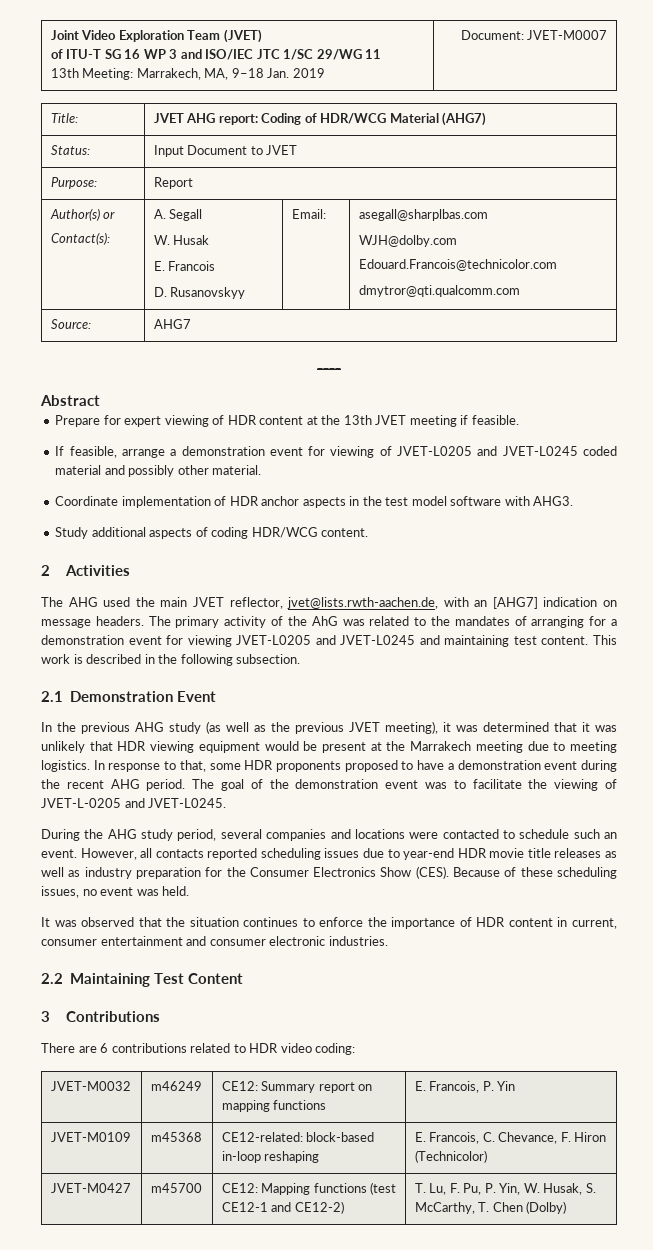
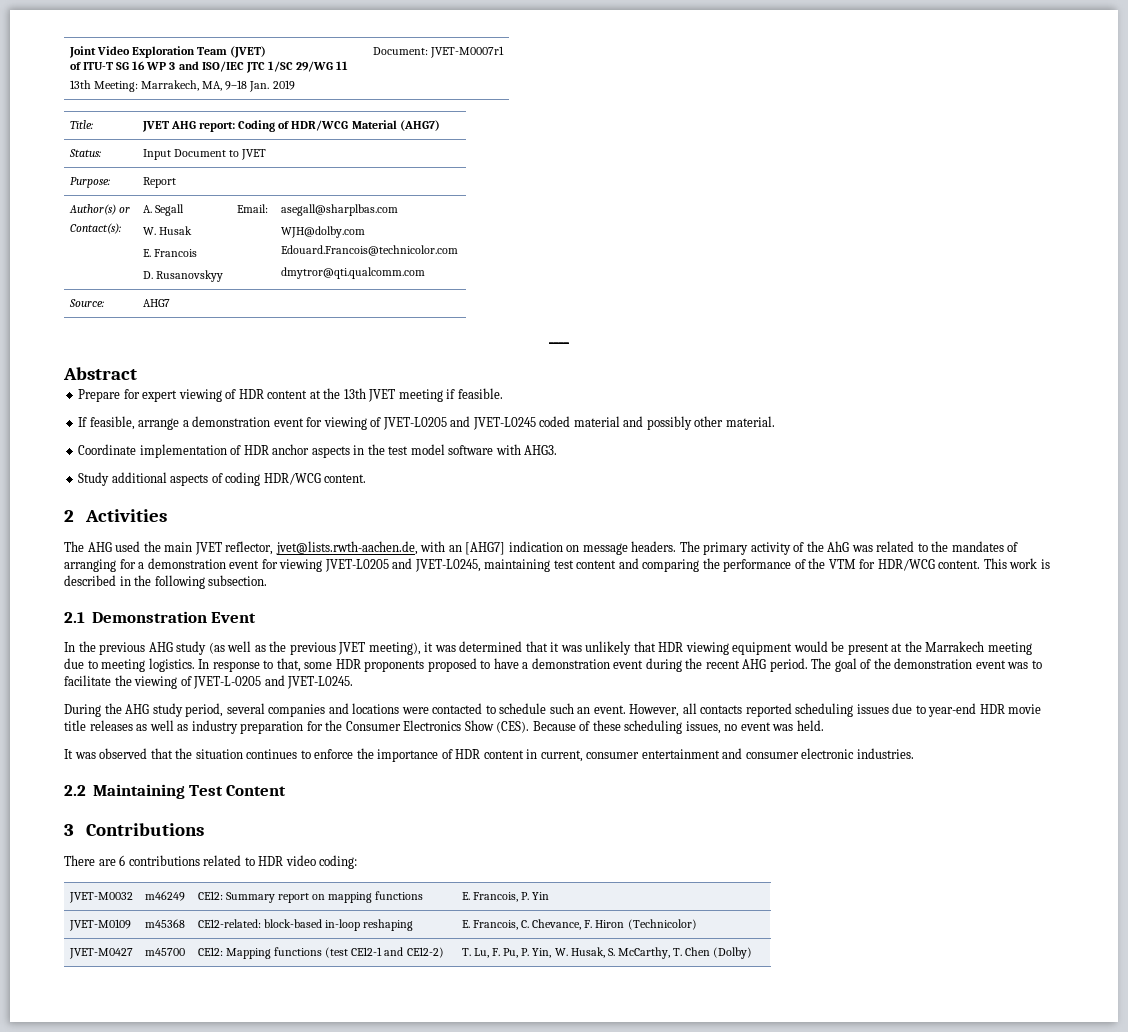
[527,30,608,40] JVET-M0007 -> [430,46,505,58] JVET-M0007r1
[340,635,537,647] JVET-L0245 and maintaining test -> [414,558,935,572] JVET-L0245, maintaining test content and comparing the performance of the VTM for HDR/WCG

